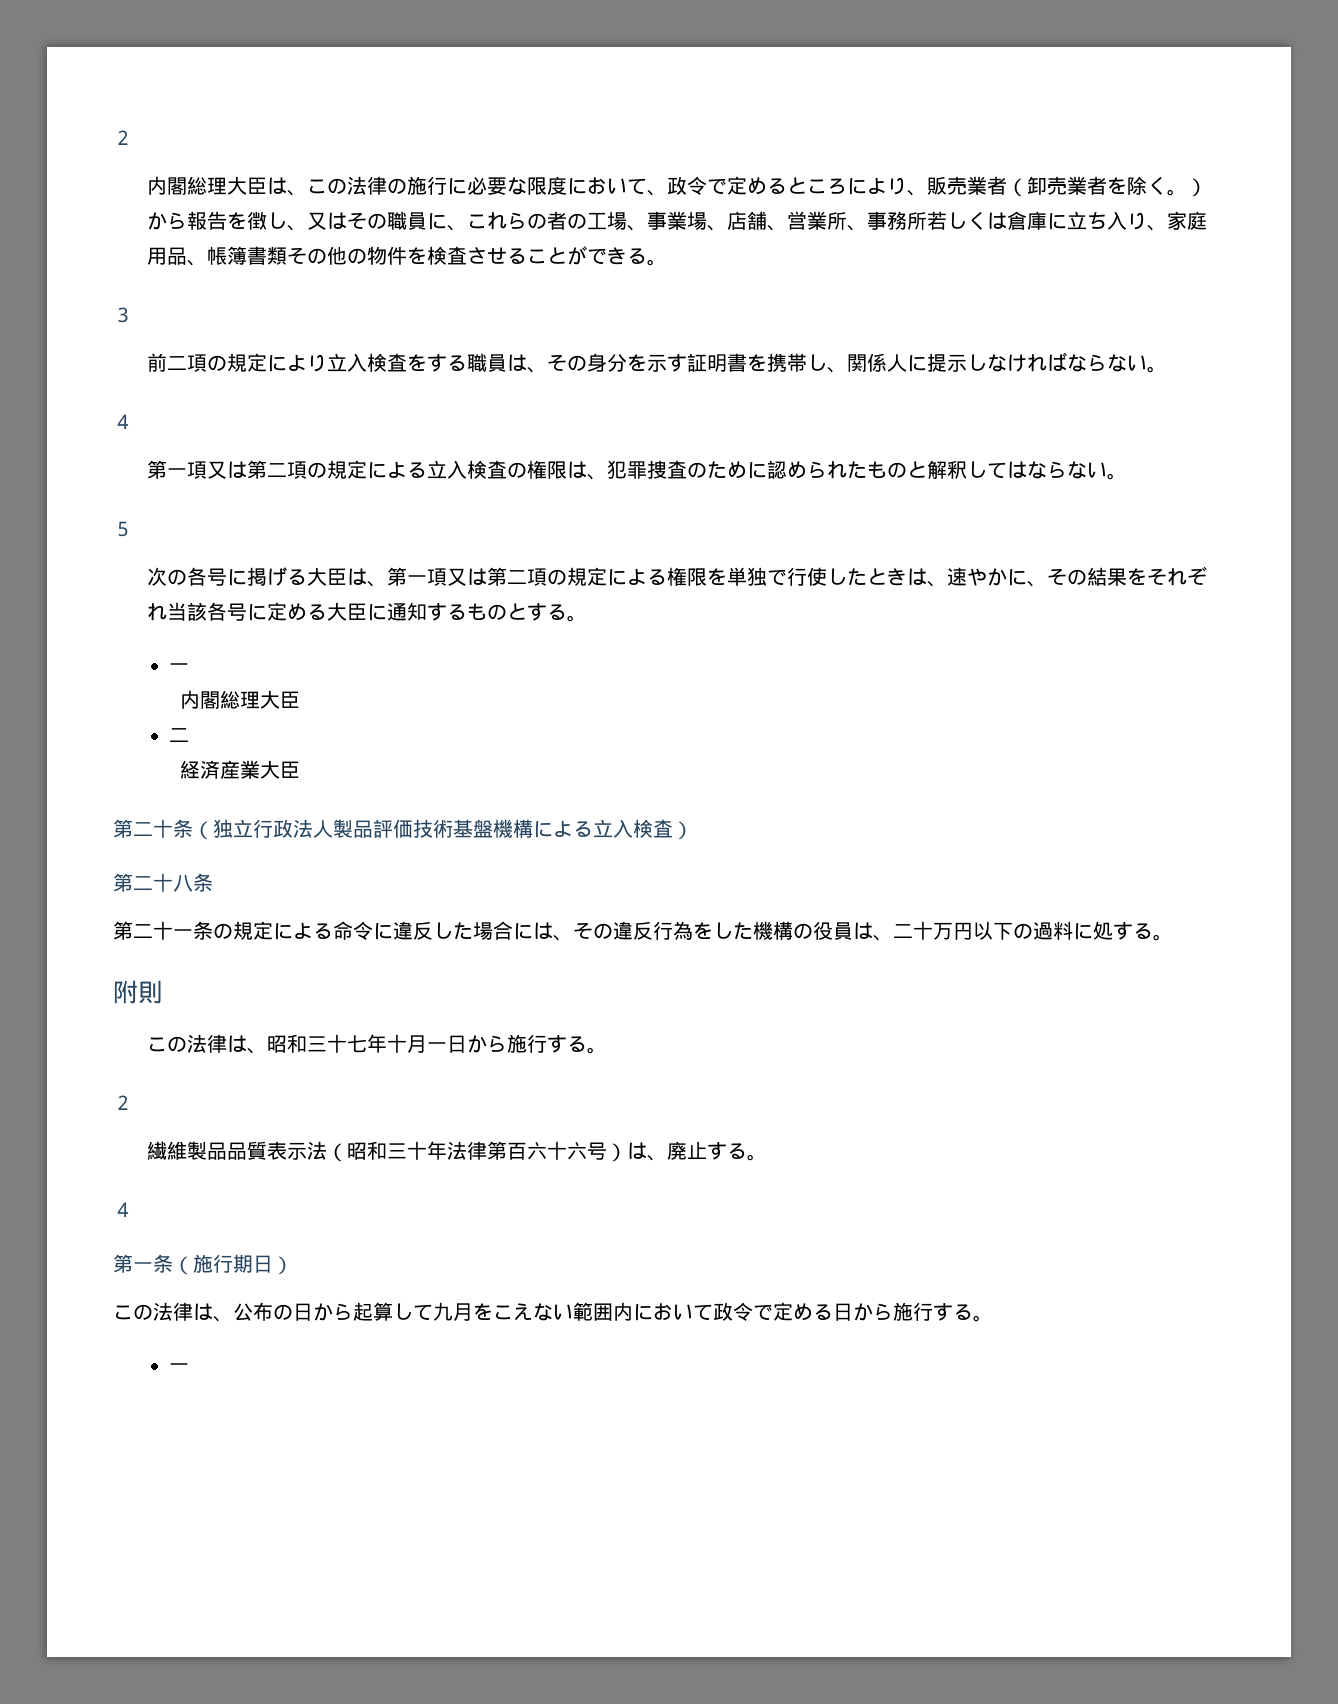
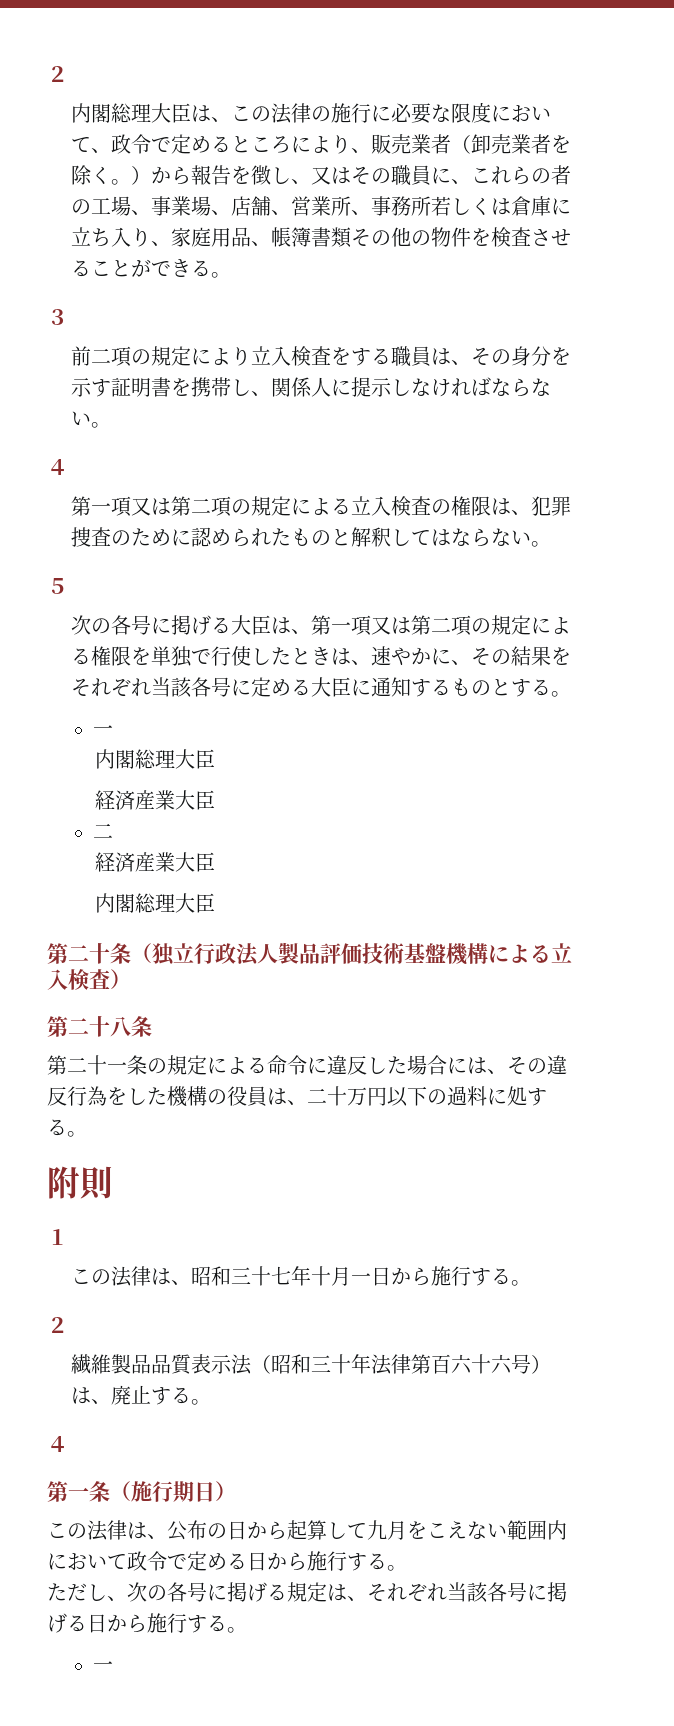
(301, 699) none -> [95,790,216,810] // 経済産業大臣
(301, 769) none -> [95,893,216,913] // 内閣総理大臣
(163, 992) none -> [47,1229,68,1245] // １
(993, 1318) none -> [47,1582,567,1603] [47,1613,247,1633] // ただし、次の各号に掲げる規定は、それぞれ当該各号に掲げる日から施行する。

